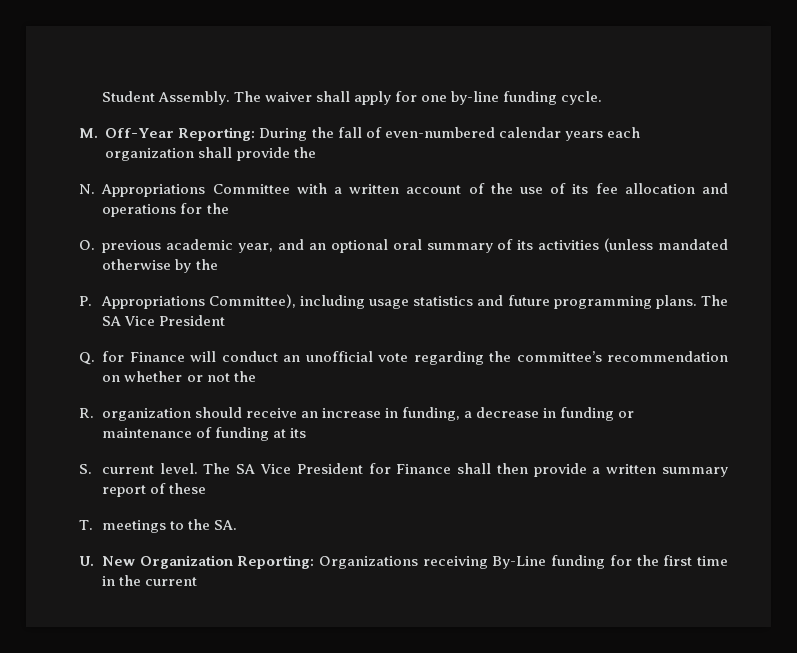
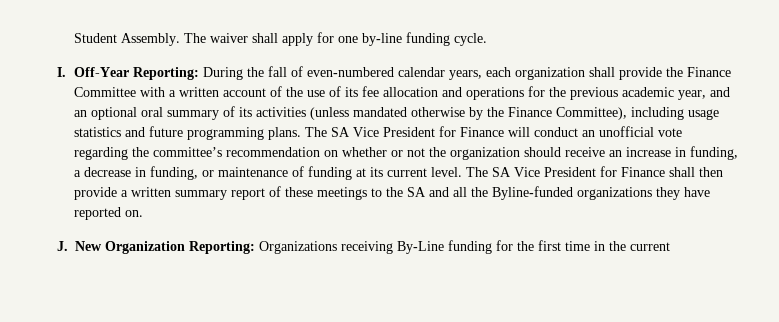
[78,128,98,138] M. -> [57,67,67,77] I.
[564,131,603,141] years -> [449,70,483,80] years,
[78,184,206,197] // N. Appropriations -> [687,67,732,77] Finance
[78,240,95,250] // O. -> (567, 92) none
[78,296,205,309] // P. Appropriations -> [508,107,553,117] Finance
[78,352,95,365] // Q. -> (436, 132) none
[78,408,94,418] // R. -> (447, 152) none
[560,407,615,421] funding -> [150,166,199,180] funding,
[78,464,92,474] // S. -> (384, 172) none
[78,520,93,530] // T. -> (314, 192) none
[213,520,237,530] [78,556,94,566] SA. // U. -> [407,186,711,200] [74,207,144,220] [57,241,69,251] SA and all the Byline-funded organizations they have reported on. // J.

